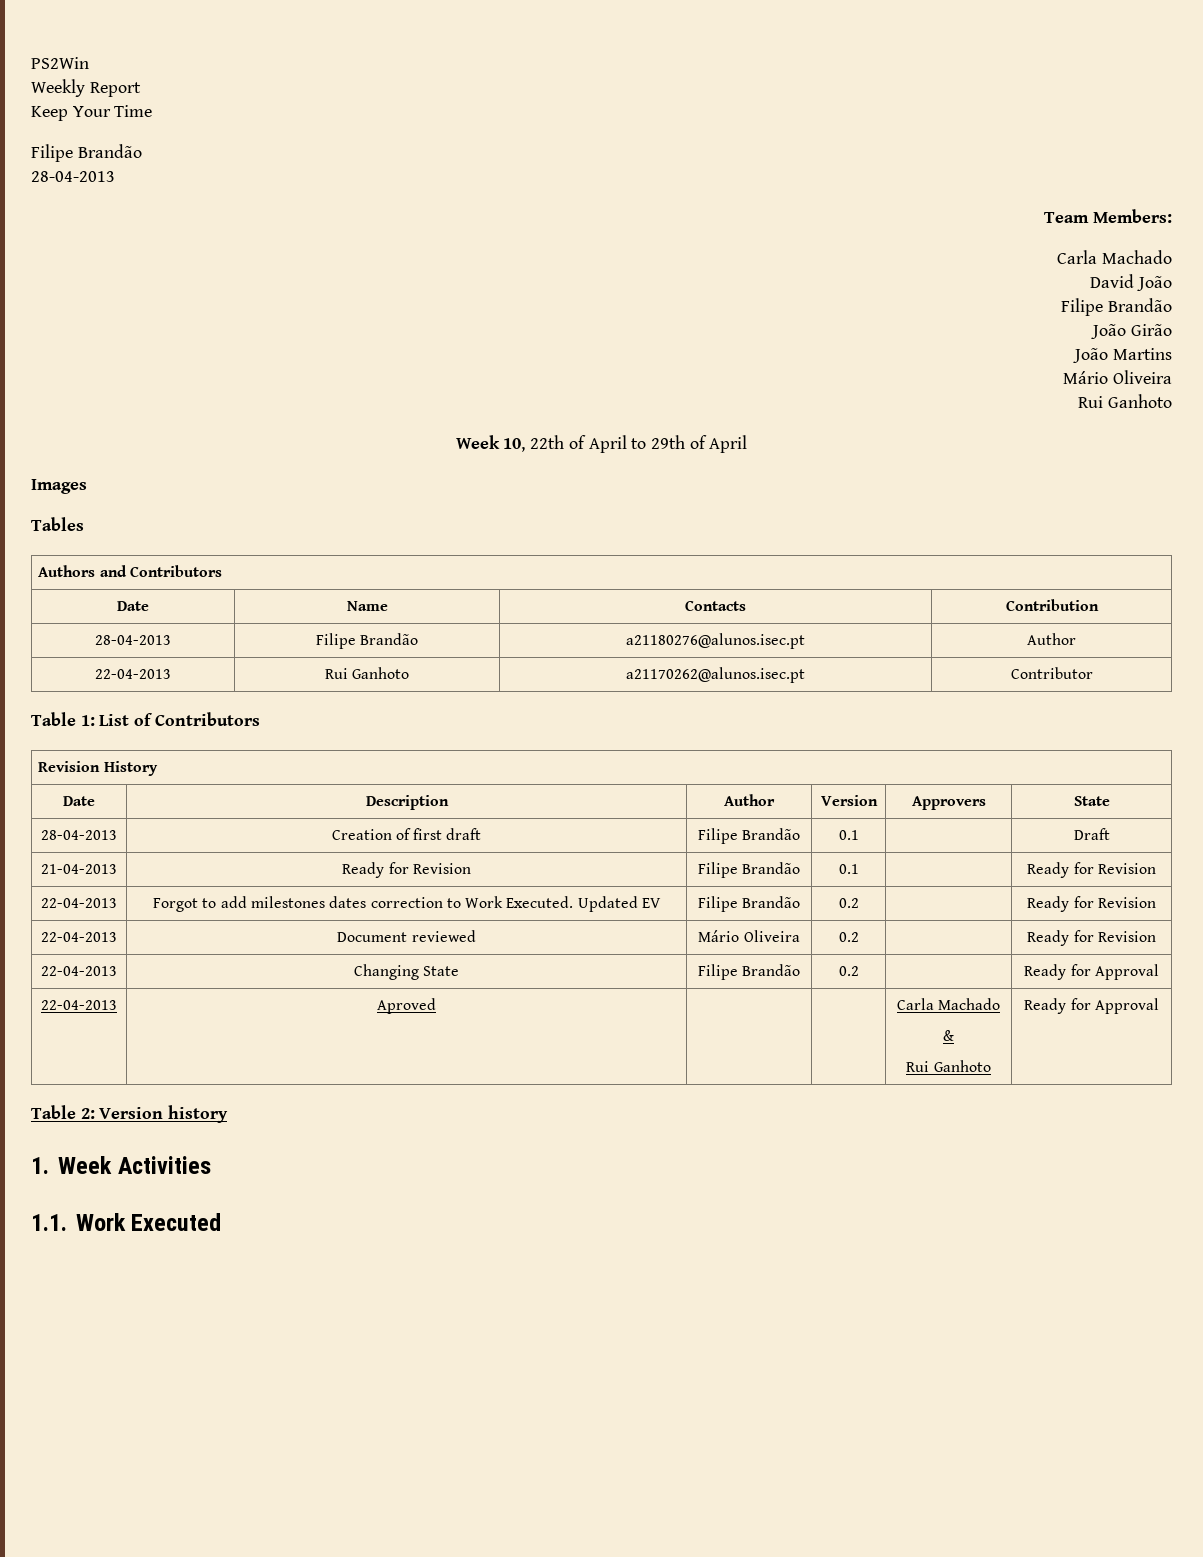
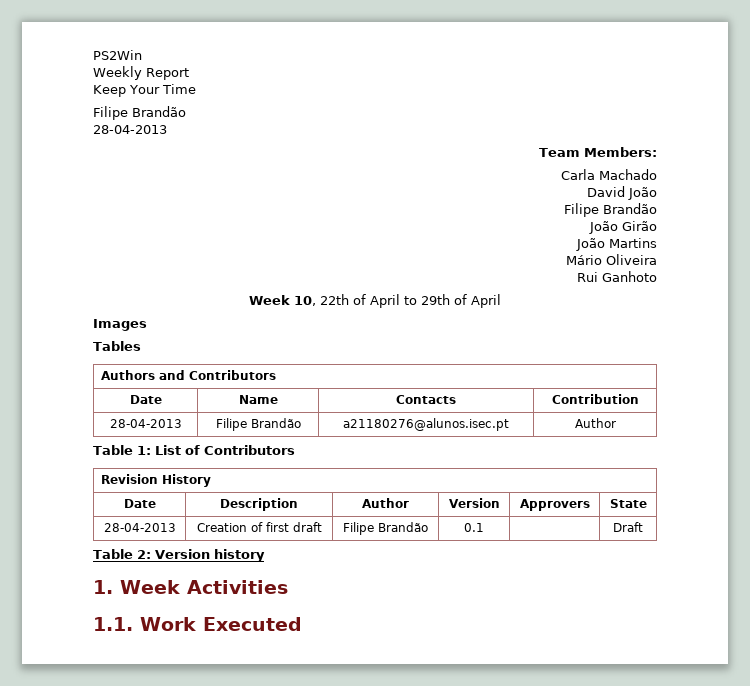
[95,669,171,679] [324,667,410,679] [626,667,806,683] [1010,667,1093,679] // 22-04-2013 | Rui Ganhoto | a21170262@alunos.isec.pt | Contributor -> (616, 423) none
[41,864,117,874] [342,862,471,878] [697,862,801,878] [838,864,859,874] [1027,862,1156,878] [41,898,117,908] [152,896,662,912] [697,896,801,912] [838,898,859,908] [1027,896,1156,912] [41,932,117,942] [337,930,476,942] [698,930,800,942] [838,932,859,942] [1027,930,1156,946] [41,966,117,976] [353,964,460,980] [697,964,801,980] [838,966,859,976] [1024,964,1159,980] [41,1000,117,1010] [377,998,436,1014] [896,998,1001,1010] [943,1030,954,1041] [906,1060,991,1072] [1024,998,1159,1014] // 21-04-2013 | Ready for Revision | Filipe Brandão | 0.1 | | Ready for Revision // 22-04-2013 | Forgot to add milestones dates correction to Work Executed. Updated EV | Filipe Brandão | 0.2 | | Ready for Revision // 22-04-2013 | Document reviewed | Mário Oliveira | 0.2 | | Ready for Revision // 22-04-2013 | Changing State | Filipe Brandão | 0.2 | | Ready for Approval // 22-04-2013 | Aproved | | | Carla Machado // & // Rui Ganhoto | Ready for Approval -> (643, 527) none

